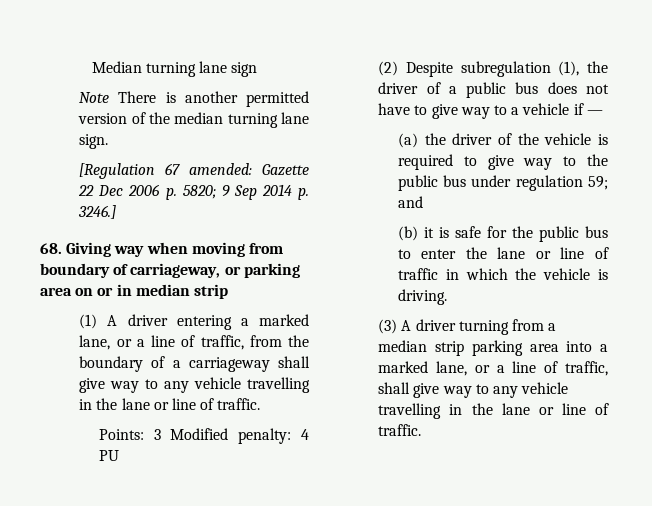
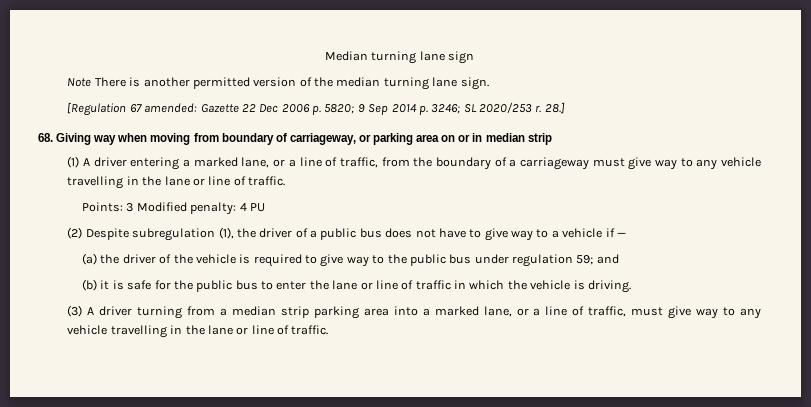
[78,205,117,219] 3246.] -> [431,102,565,114] 3246; SL 2020/253 r. 28.]
[278,356,310,368] shall -> [592,158,625,167] must
[378,382,411,394] shall -> [631,307,664,316] must

